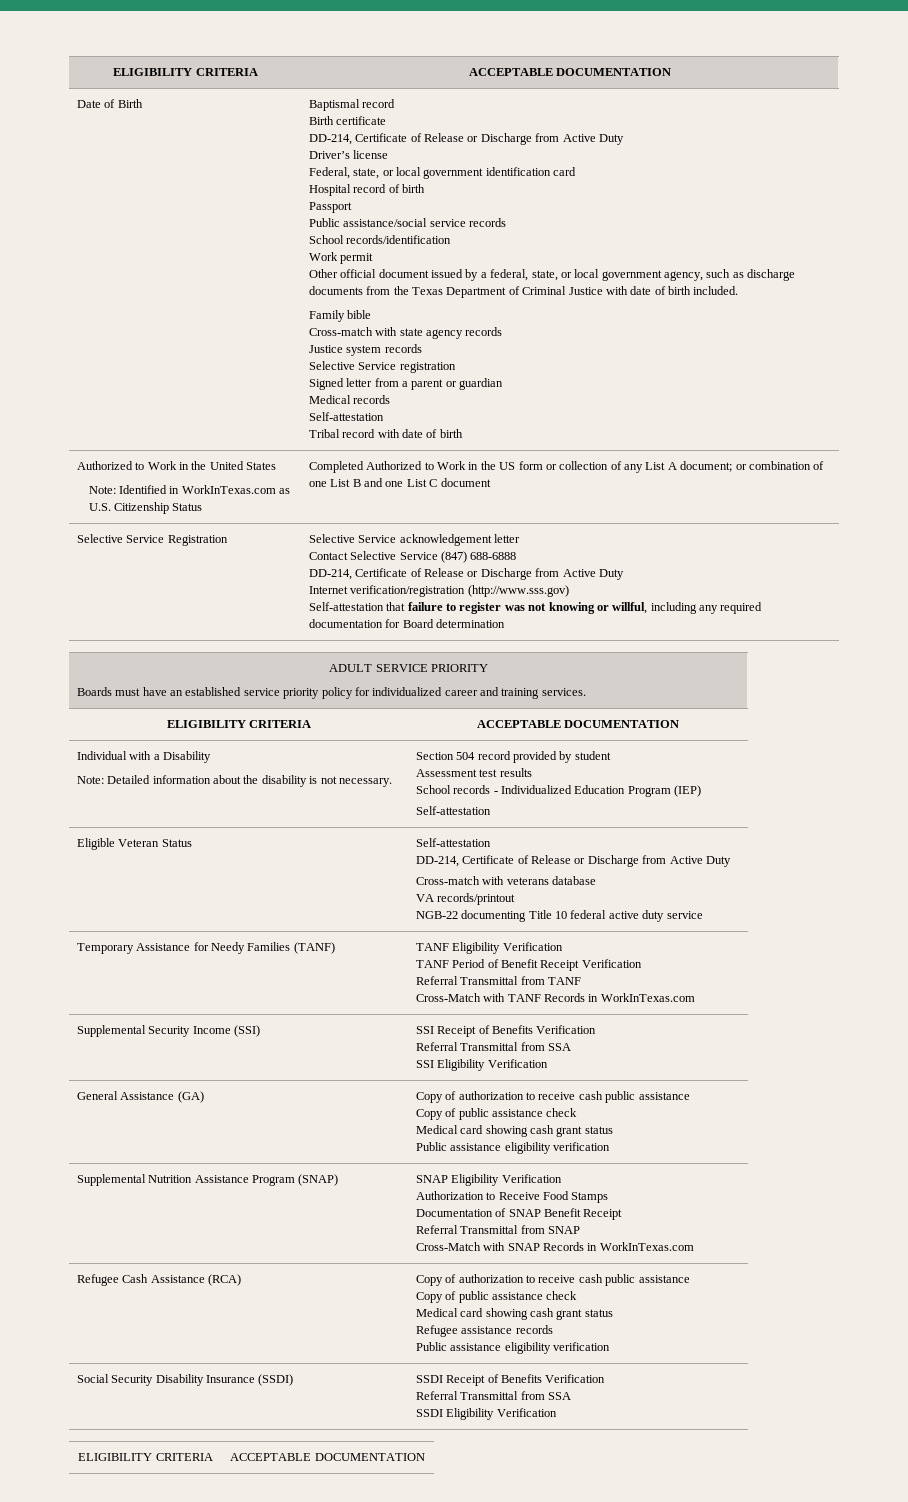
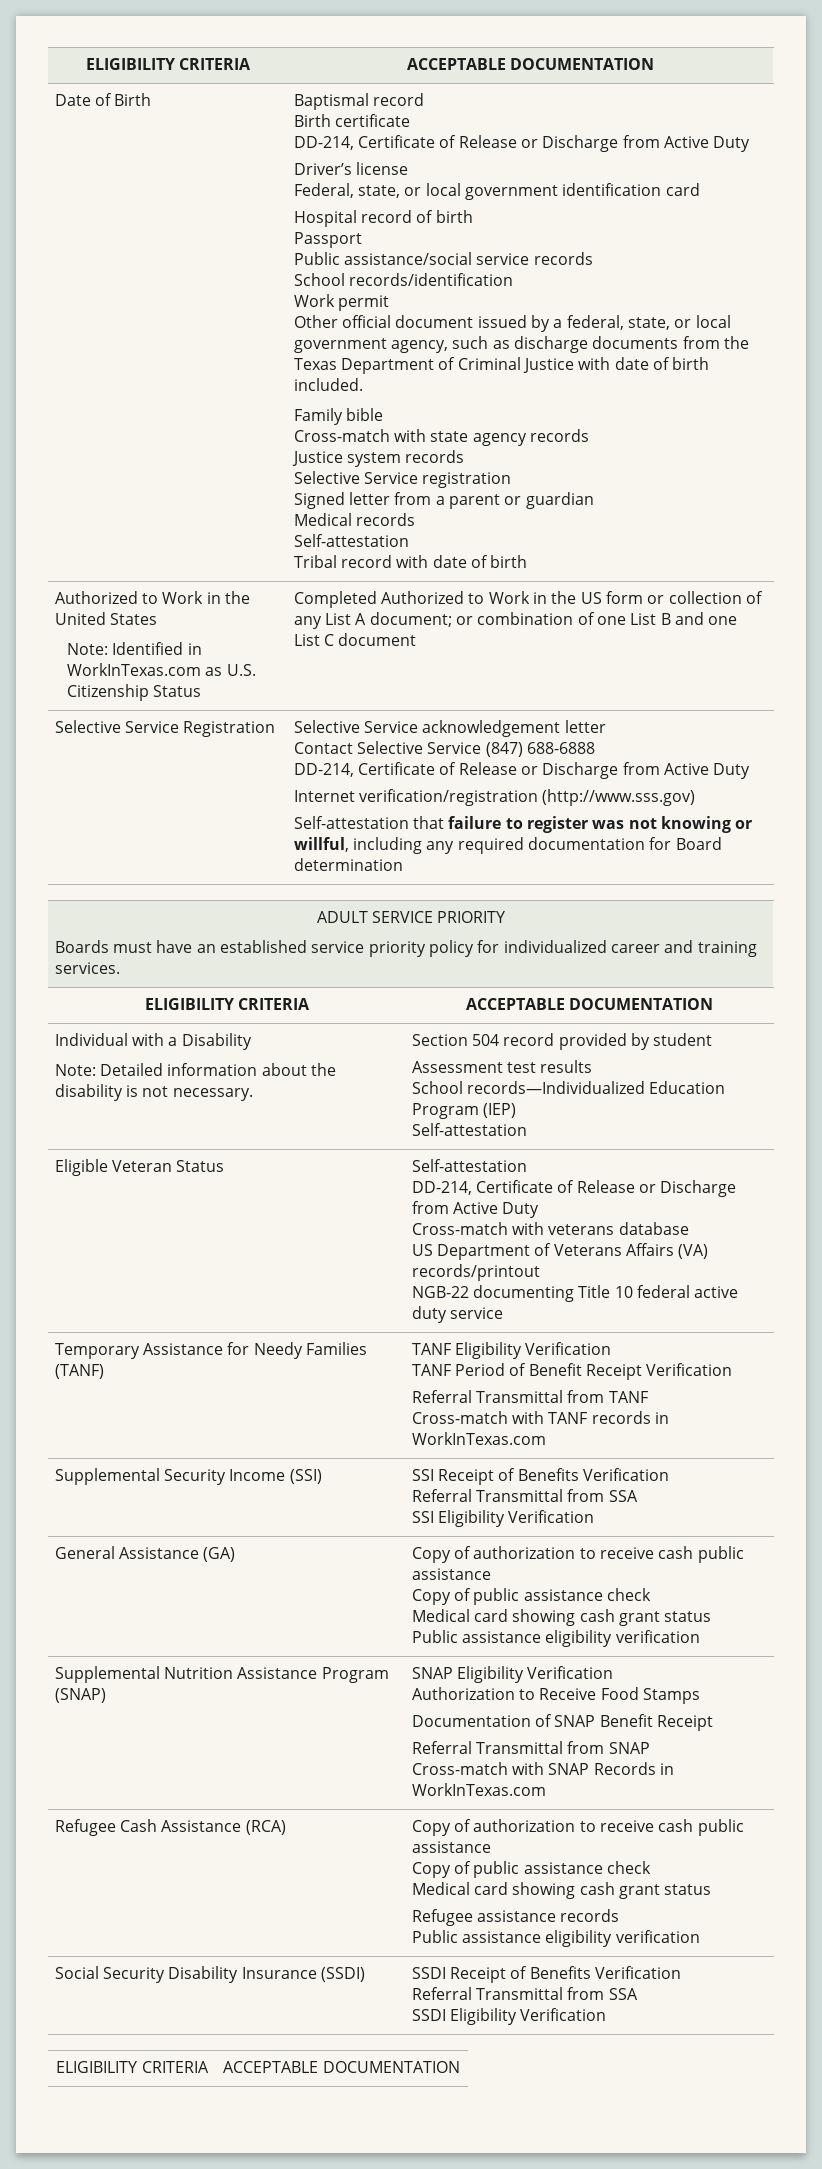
[453,785,573,794] records - Individualized -> [467,1081,646,1094] records—Individualized
[415,894,434,902] VA -> [411,1243,709,1260] US Department of Veterans Affairs (VA)
[415,993,481,1002] Cross-Match -> [411,1411,508,1424] Cross-match
[544,993,586,1002] Records -> [591,1411,651,1424] records
[415,1242,481,1251] Cross-Match -> [411,1762,508,1775] Cross-match

